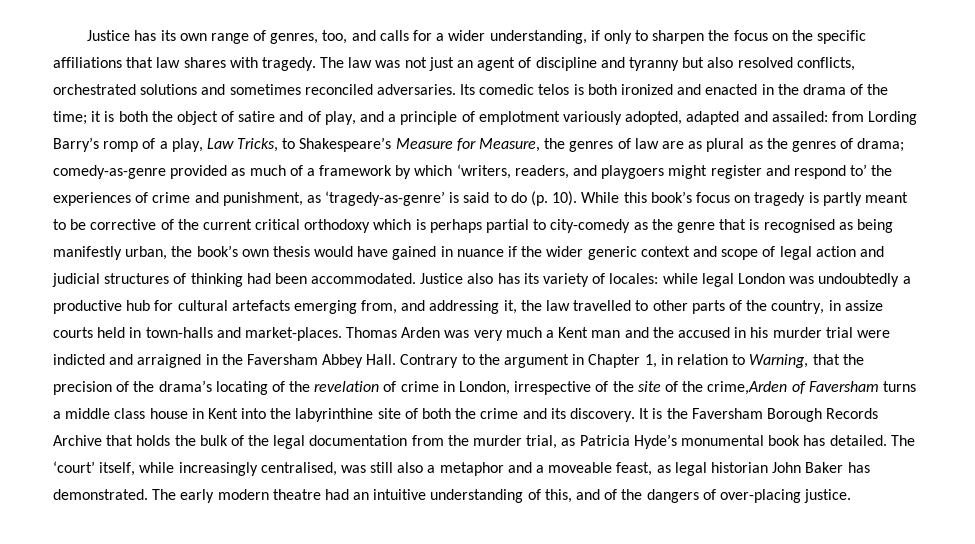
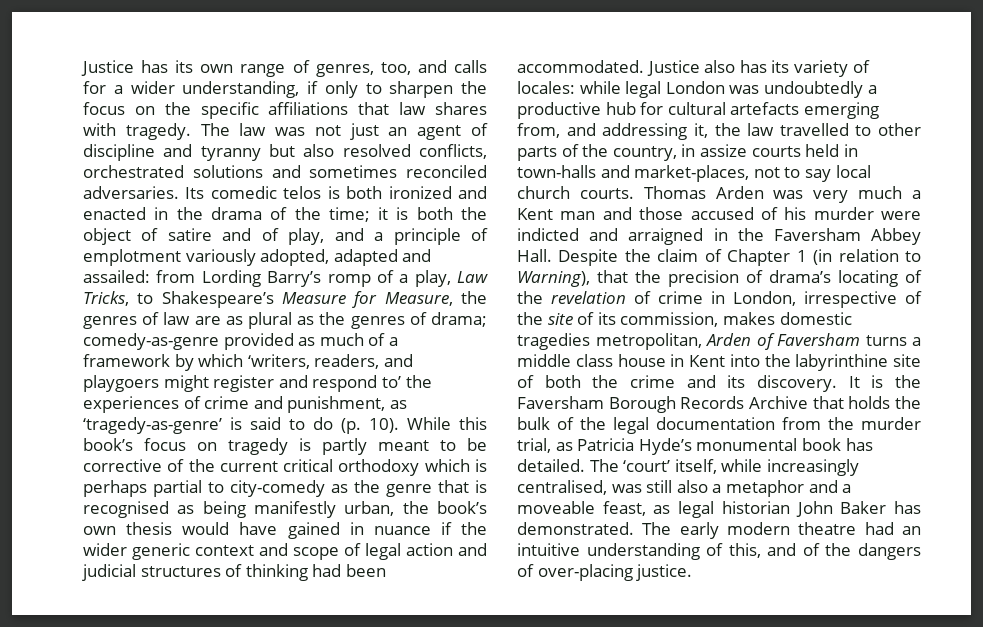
[244,327,342,341] market-places. -> [634,165,871,182] [517,186,634,199] market-places, not to say local church courts.
[652,327,747,338] the accused in -> [639,207,778,220] those accused of
[825,327,853,338] trial -> (874, 213) none
[400,354,673,368] Contrary to the argument in Chapter 1, in -> [558,249,833,266] Despite the claim of Chapter 1 (in
[749,354,809,368] Warning, -> [517,271,590,287] Warning),
[133,381,155,392] the -> (763, 276) none
[682,381,788,395] the crime,Arden -> [597,312,852,327] [517,333,751,350] its commission, makes domestic tragedies metropolitan, Arden

